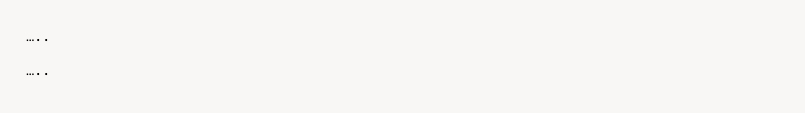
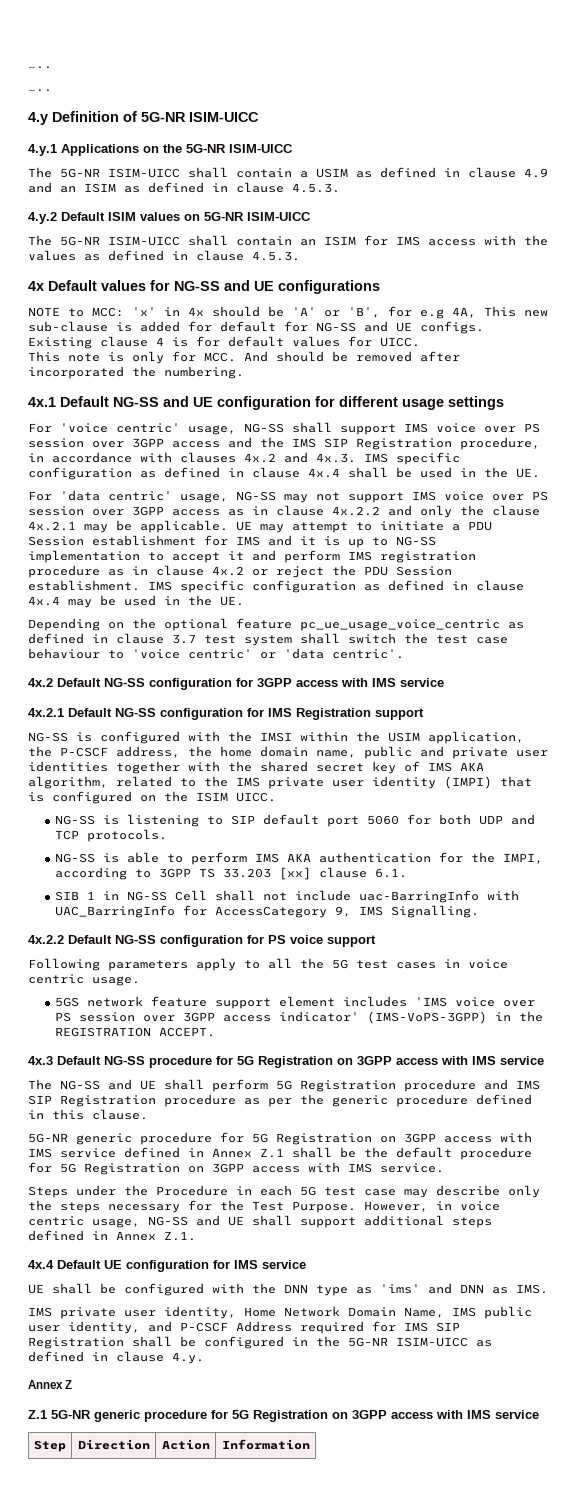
(50, 74) none -> [28,111,259,125] [28,144,293,156] [28,167,548,178] [28,182,340,193] [28,212,311,224] [28,235,548,246] [28,250,300,261] [28,280,380,294] [28,306,548,319] [28,321,484,334] [28,336,420,349] [28,351,460,364] [28,366,244,379] [28,396,504,410] [28,422,540,435] [28,437,540,450] [28,452,460,465] [28,467,540,480] [28,490,548,503] [28,505,540,518] [28,520,492,533] [28,535,436,548] [28,550,476,563] [28,565,452,578] [28,580,524,593] [28,595,244,608] [28,618,524,631] [28,633,508,646] [28,648,404,659] [28,678,444,690] [28,708,424,720] [28,731,524,744] [28,746,548,759] [28,761,484,774] [28,776,532,789] [28,791,276,804] [55,814,536,827] [55,829,168,842] [55,852,544,865] [55,867,408,880] [55,890,520,903] [55,905,480,918] [28,935,376,947] [28,958,508,971] [28,974,140,986] [55,996,536,1009] [55,1011,544,1024] [55,1027,216,1037] [28,1056,544,1068] [28,1079,540,1092] [28,1094,532,1107] [28,1109,148,1120] [28,1132,532,1145] [28,1147,532,1160] [28,1162,444,1175] [28,1185,540,1198] [28,1200,500,1213] [28,1215,492,1228] [28,1230,196,1241] [28,1260,306,1272] [28,1283,548,1296] [28,1306,532,1319] [28,1321,460,1334] [28,1336,492,1349] [28,1351,204,1364] [28,1380,73,1389] [28,1410,539,1422] [34,1440,66,1452] [77,1439,150,1450] [161,1439,210,1450] [221,1439,310,1450] // 4.y Definition of 5G-NR ISIM-UICC // 4.y.1 Applications on the 5G-NR ISIM-UICC // The 5G-NR ISIM-UICC shall contain a USIM as defined in clause 4.9 and an ISIM as defined in clause 4.5.3. // 4.y.2 Default ISIM values on 5G-NR ISIM-UICC // The 5G-NR ISIM-UICC shall contain an ISIM for IMS access with the values as defined in clause 4.5.3. // 4x Default values for NG-SS and UE configurations // NOTE to MCC: 'x' in 4x should be 'A' or 'B', for e.g 4A, This new sub-clause is added for default for NG-SS and UE configs. Existing clause 4 is for default values for UICC. // This note is only for MCC. And should be removed after incorporated the numbering. // 4x.1 Default NG-SS and UE configuration for different usage settings // For 'voice centric' usage, NG-SS shall support IMS voice over PS session over 3GPP access and the IMS SIP Registration procedure, in accordance with clauses 4x.2 and 4x.3. IMS specific configuration as defined in clause 4x.4 shall be used in the UE. // For 'data centric' usage, NG-SS may not support IMS voice over PS session over 3GPP access as in clause 4x.2.2 and only the clause 4x.2.1 may be applicable. UE may attempt to initiate a PDU Session establishment for IMS and it is up to NG-SS implementation to accept it and perform IMS registration procedure as in clause 4x.2 or reject the PDU Session establishment. IMS specific configuration as defined in clause 4x.4 may be used in the UE. // Depending on the optional feature pc_ue_usage_voice_centric as defined in clause 3.7 test system shall switch the test case behaviour to 'voice centric' or 'data centric'. // 4x.2 Default NG-SS configuration for 3GPP access with IMS service // 4x.2.1 Default NG-SS configuration for IMS Registration support // NG-SS is configured with the IMSI within the USIM application, the P-CSCF address, the home domain name, public and private user identities together with the shared secret key of IMS AKA algorithm, related to the IMS private user identity (IMPI) that is configured on the ISIM UICC. // NG-SS is listening to SIP default port 5060 for both UDP and TCP protocols. // NG-SS is able to perform IMS AKA authentication for the IMPI, according to 3GPP TS 33.203 [xx] clause 6.1. // SIB 1 in NG-SS Cell shall not include uac-BarringInfo with UAC_BarringInfo for AccessCategory 9, IMS Signalling. // 4x.2.2 Default NG-SS configuration for PS voice support // Following parameters apply to all the 5G test cases in voice centric usage. // 5GS network feature support element includes 'IMS voice over PS session over 3GPP access indicator' (IMS-VoPS-3GPP) in the REGISTRATION ACCEPT. // 4x.3 Default NG-SS procedure for 5G Registration on 3GPP access with IMS service // The NG-SS and UE shall perform 5G Registration procedure and IMS SIP Registration procedure as per the generic procedure defined in this clause. // 5G-NR generic procedure for 5G Registration on 3GPP access with IMS service defined in Annex Z.1 shall be the default procedure for 5G Registration on 3GPP access with IMS service. // Steps under the Procedure in each 5G test case may describe only the steps necessary for the Test Purpose. However, in voice centric usage, NG-SS and UE shall support additional steps defined in Annex Z.1. // 4x.4 Default UE configuration for IMS service // UE shall be configured with the DNN type as 'ims' and DNN as IMS. // IMS private user identity, Home Network Domain Name, IMS public user identity, and P-CSCF Address required for IMS SIP Registration shall be configured in the 5G-NR ISIM-UICC as defined in clause 4.y. // Annex Z // Z.1 5G-NR generic procedure for 5G Registration on 3GPP access with IMS service // Step | Direction | Action | Information

